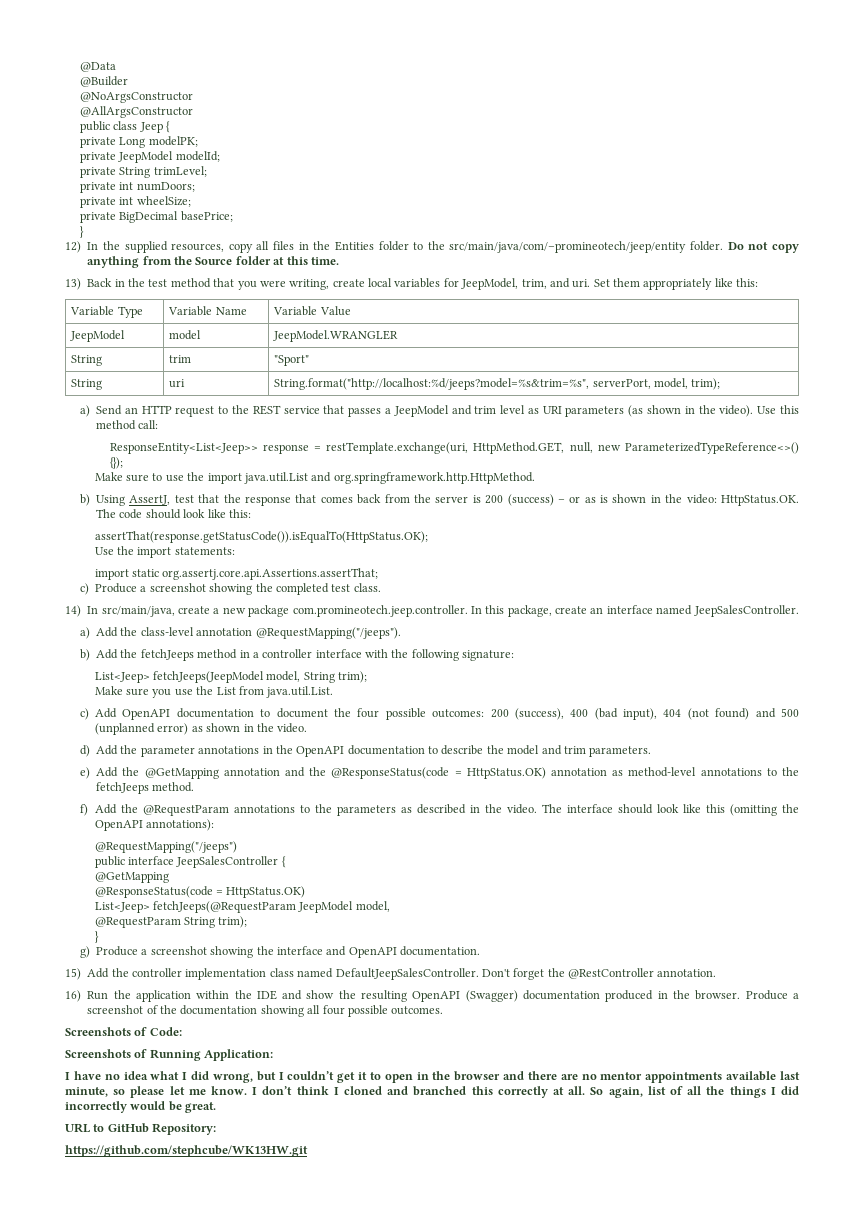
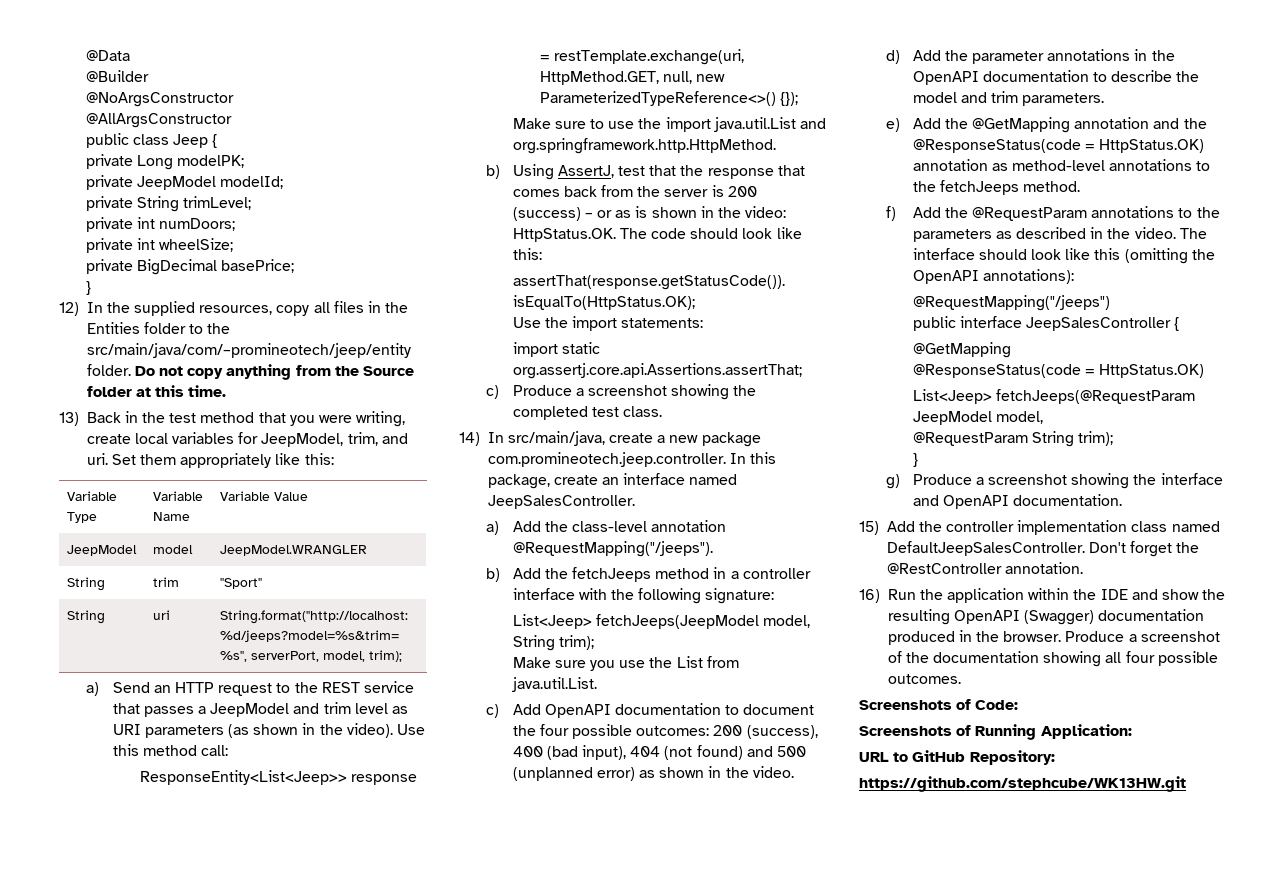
[65,1071,800,1083] [65,1086,800,1098] [65,1101,217,1113] // I have no idea what I did wrong, but I couldn’t get it to open in the browser and there are no mentor appointments available last minute, so please let me know. I don’t think I cloned and branched this correctly at all. So again, list of all the things I did incorrectly would be great. -> (1132, 731) none

